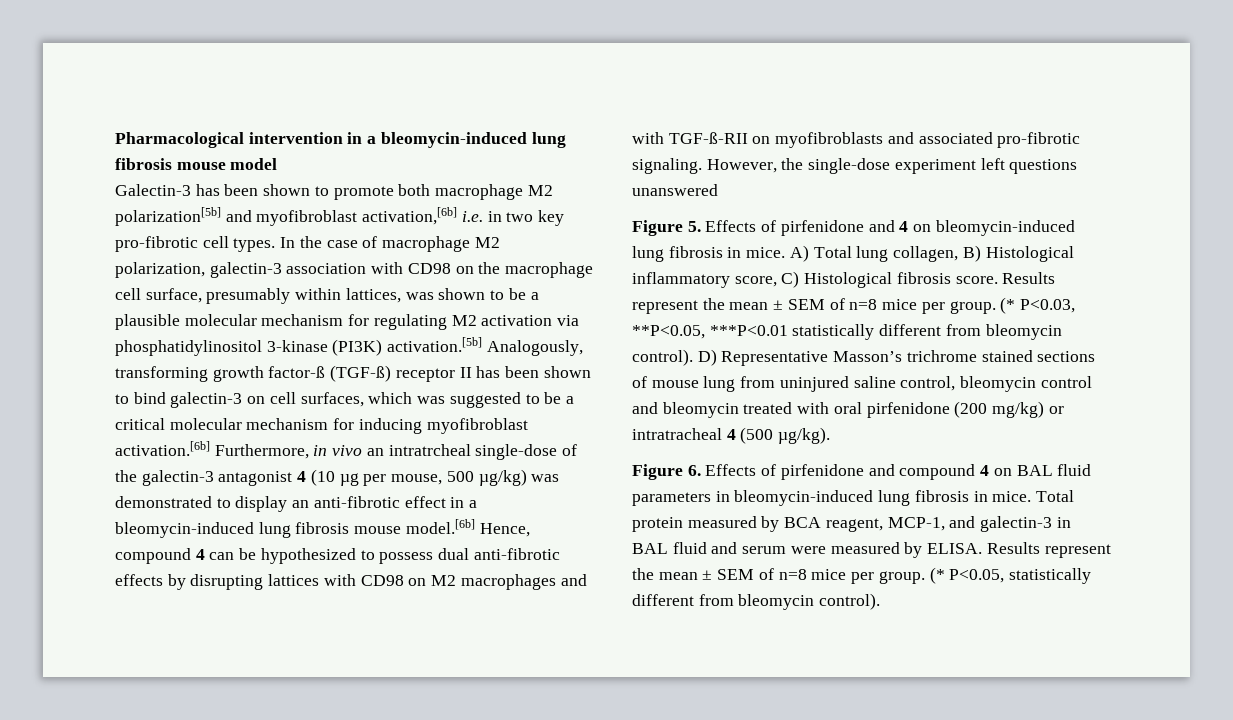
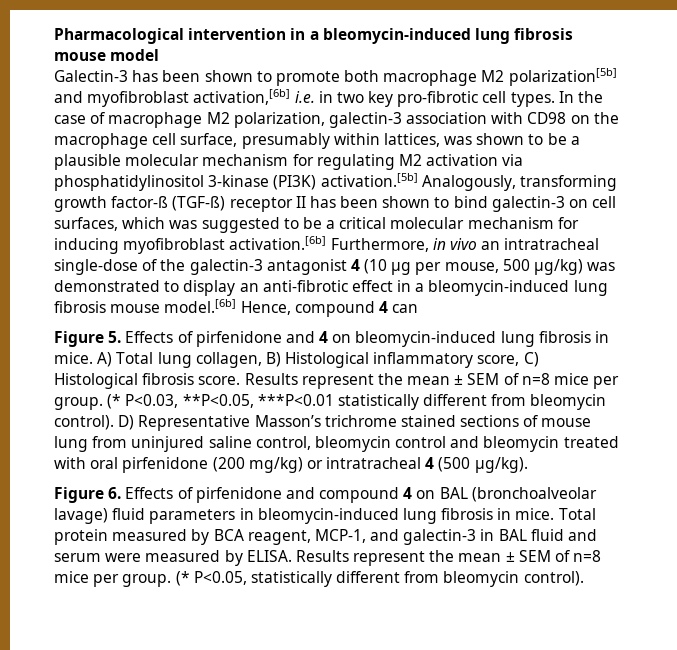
[388,444,471,456] intratrcheal -> [504,238,600,250] intratracheal
[239,548,560,564] [115,574,587,590] [632,132,1081,148] [632,158,1078,174] [632,184,718,196] be hypothesized to possess dual anti-fibrotic effects by disrupting lattices with CD98 on M2 macrophages and with TGF-ß-RII on myofibroblasts and associated pro-fibrotic signaling. However, the single-dose experiment left questions unanswered -> (419, 308) none
(1053, 470) none -> [471,487,597,502] [54,508,108,524] (bronchoalveolar lavage)

